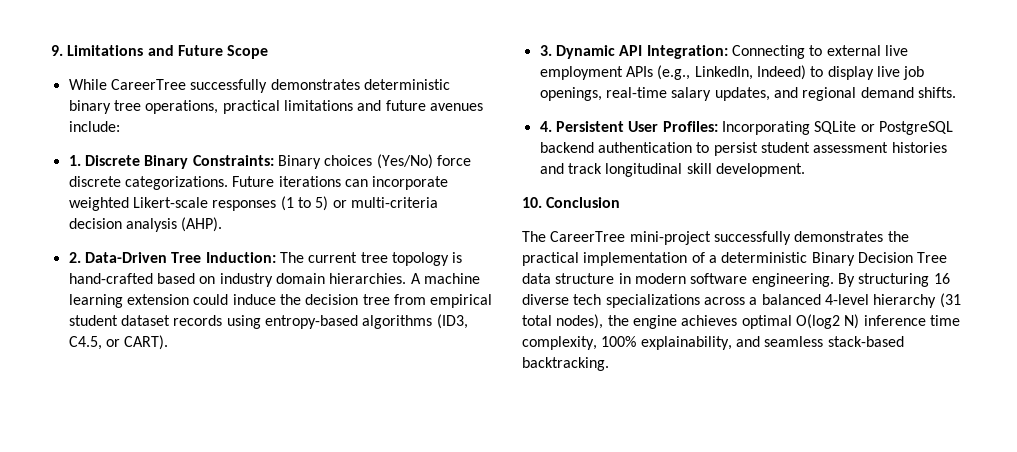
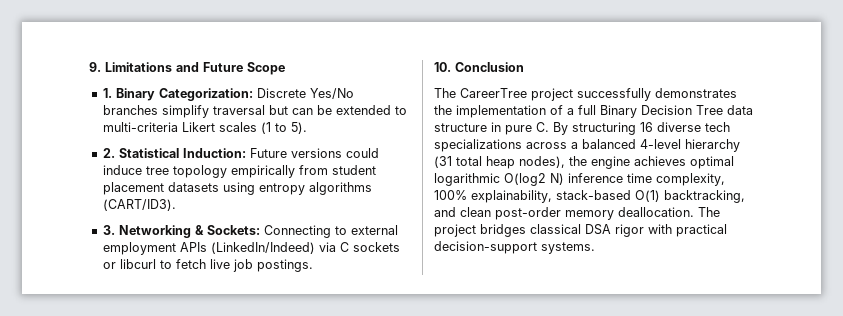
[68,79,450,93] [68,100,483,114] [68,121,120,132] [68,154,471,169] [68,176,449,190] [68,196,438,211] [68,217,223,232] [68,252,463,266] [68,273,480,287] [68,294,493,308] [68,314,468,329] [68,335,169,350] [539,45,728,59] While CareerTree successfully demonstrates deterministic binary tree operations, practical limitations and future avenues include: // 1. Discrete Binary Constraints: Binary choices (Yes/No) force discrete categorizations. Future iterations can incorporate weighted Likert-scale responses (1 to 5) or multi-criteria decision analysis (AHP). // 2. Data-Driven Tree Induction: The current tree topology is hand-crafted based on industry domain hierarchies. A machine learning extension could induce the decision tree from empirical student dataset records using entropy-based algorithms (ID3, C4.5, or CART). // 3. Dynamic API Integration: -> [102,88,354,101] [102,105,407,118] [102,122,307,134] [102,148,379,158] [102,165,376,178] [102,182,372,195] [102,199,176,211] [102,225,260,238] 1. Binary Categorization: Discrete Yes/No branches simplify traversal but can be extended to multi-criteria Likert scales (1 to 5). // 2. Statistical Induction: Future versions could induce tree topology empirically from student placement datasets using entropy algorithms (CART/ID3). // 3. Networking & Sockets:
[884,45,908,56] live -> (398, 230) none
[657,65,925,80] [539,87,956,101] [539,121,953,135] [539,142,947,156] [539,163,805,177] (e.g., LinkedIn, Indeed) to display live job openings, real-time salary updates, and regional demand shifts. // 4. Persistent User Profiles: Incorporating SQLite or PostgreSQL backend authentication to persist student assessment histories and track longitudinal skill development. -> [210,242,400,254] [102,259,313,272] (LinkedIn/Indeed) via C sockets or libcurl to fetch live job postings.
[629,231,711,245] mini-project -> [531,88,573,101] project
[522,252,579,266] practical -> (452, 110) none
[721,252,808,263] deterministic -> [578,105,596,115] full
[634,273,834,287] modern software engineering. -> [505,122,549,135] pure C.
(552, 320) none -> [486,156,515,169] heap
(792, 322) none -> [434,173,500,186] logarithmic
[735,336,904,347] [522,357,609,371] and seamless stack-based backtracking. -> [556,190,745,203] [434,207,720,220] [434,224,727,237] [434,241,595,254] stack-based O(1) backtracking, and clean post-order memory deallocation. The project bridges classical DSA rigor with practical decision-support systems.

